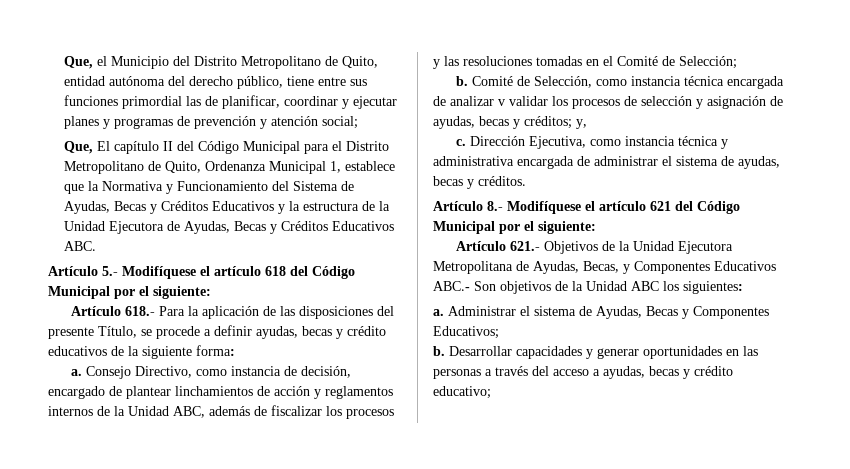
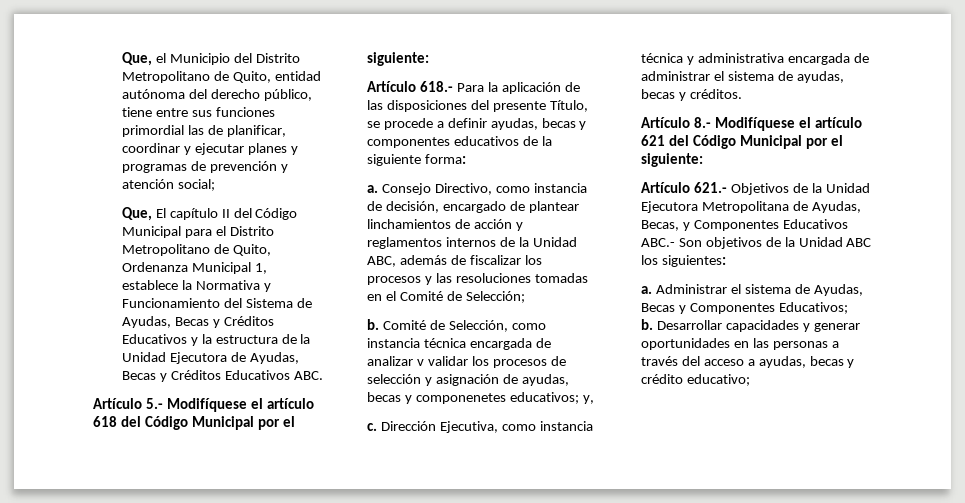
[64,184,85,194] que -> (178, 285) none
[347,326,386,336] crédito -> [367,137,450,148] componentes
[524,116,572,129] créditos; -> [415,392,579,404] componenetes educativos;

